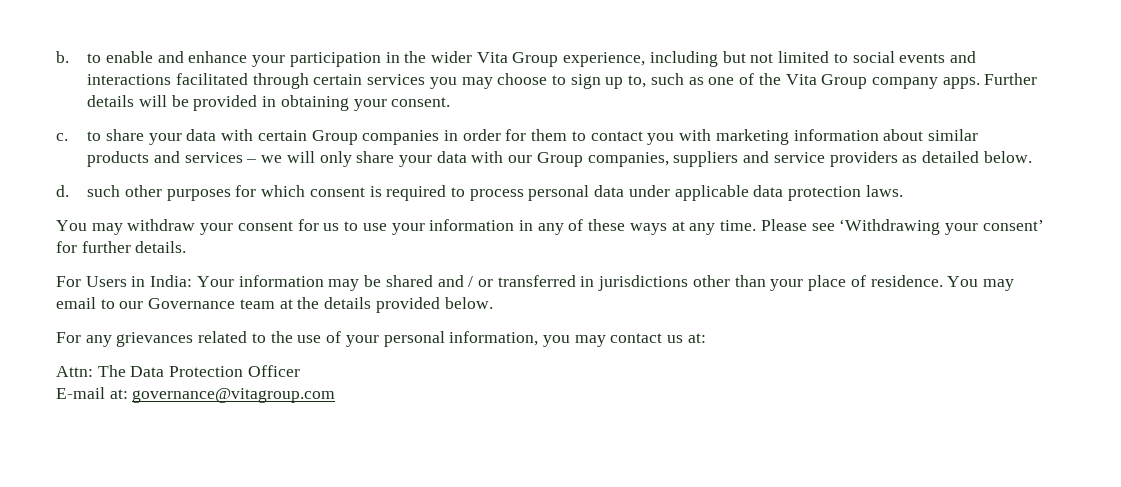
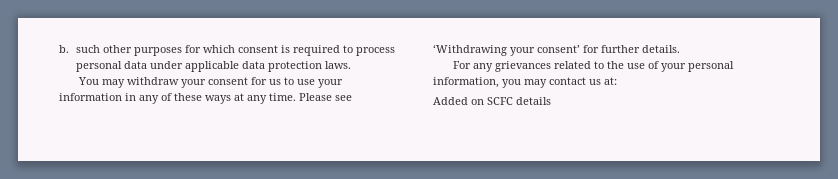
[87,51,976,67] [87,73,1038,89] [87,95,451,111] [56,129,978,145] [87,151,1032,167] [56,185,69,197] to enable and enhance your participation in the wider Vita Group experience, including but not limited to social events and interactions facilitated through certain services you may choose to sign up to, such as one of the Vita Group company apps. Further details will be provided in obtaining your consent. // c. to share your data with certain Group companies in order for them to contact you with marketing information about similar products and services – we will only share your data with our Group companies, suppliers and service providers as detailed below. // d. -> (69, 49) none
[56,275,1014,291] [56,297,493,313] // For Users in India: Your information may be shared and / or transferred in jurisdictions other than your place of residence. You may email to our Governance team at the details provided below. -> (680, 49) none
[56,365,300,377] [56,387,336,403] Attn: The Data Protection Officer // E-mail at: governance@vitagroup.com -> [433,97,551,105] Added on SCFC details

